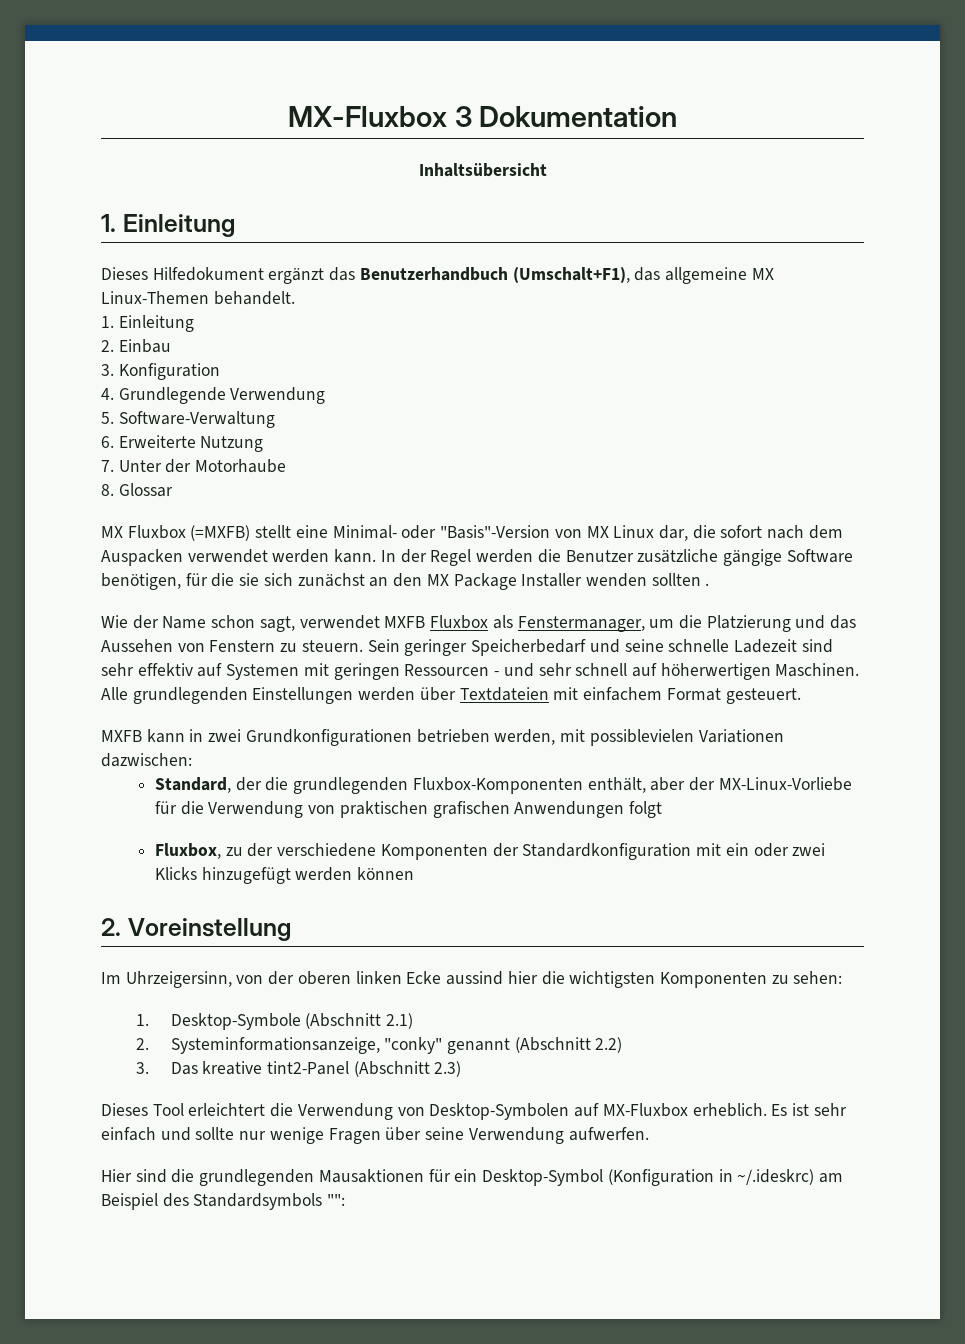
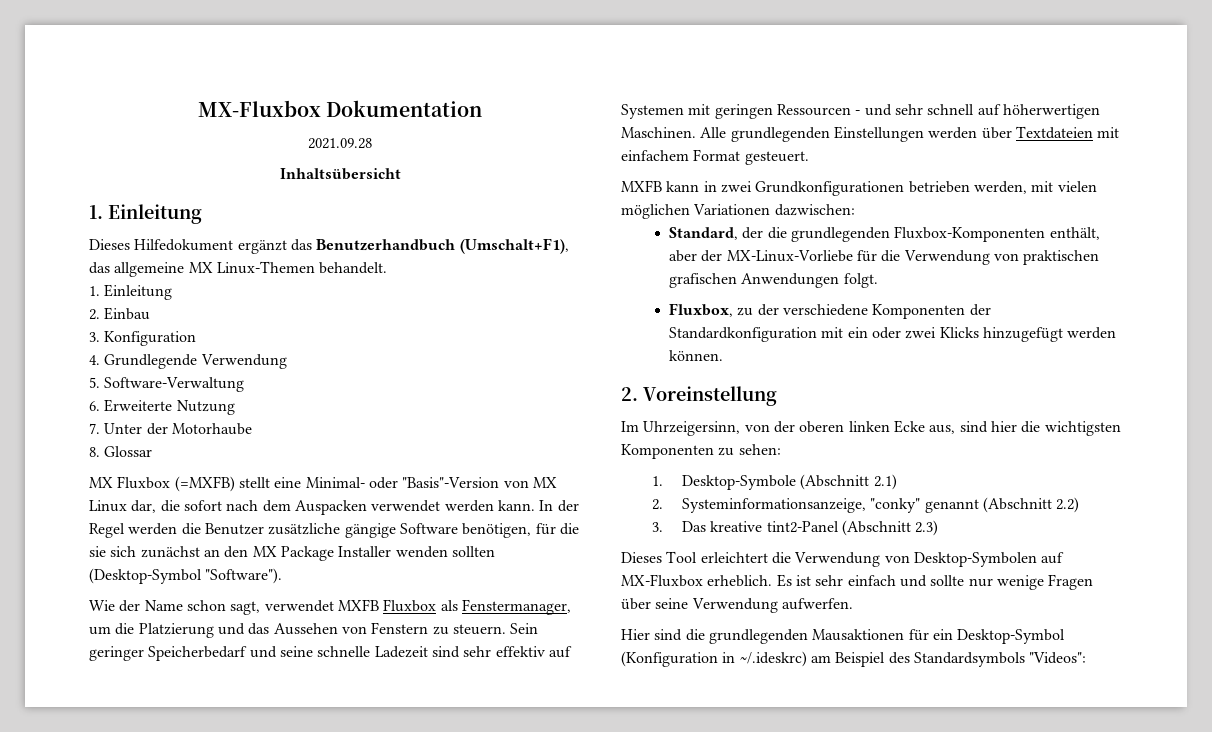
[287,106,472,127] MX-Fluxbox 3 -> [197,100,321,117] MX-Fluxbox
(678, 116) none -> [308,138,372,149] // 2021.09.28
[705,583,710,586] . -> [89,568,283,584] (Desktop-Symbol "Software").
[589,729,694,746] possiblevielen -> [1057,181,1097,192] [621,204,690,219] vielen möglichen
[629,801,663,818] folgt -> [843,273,878,288] folgt.
[357,867,415,880] können -> [669,350,724,361] können.
[446,971,504,985] aussind -> [929,421,988,434] aus, sind
[327,1194,346,1206] "": -> [1029,652,1087,664] "Videos":

